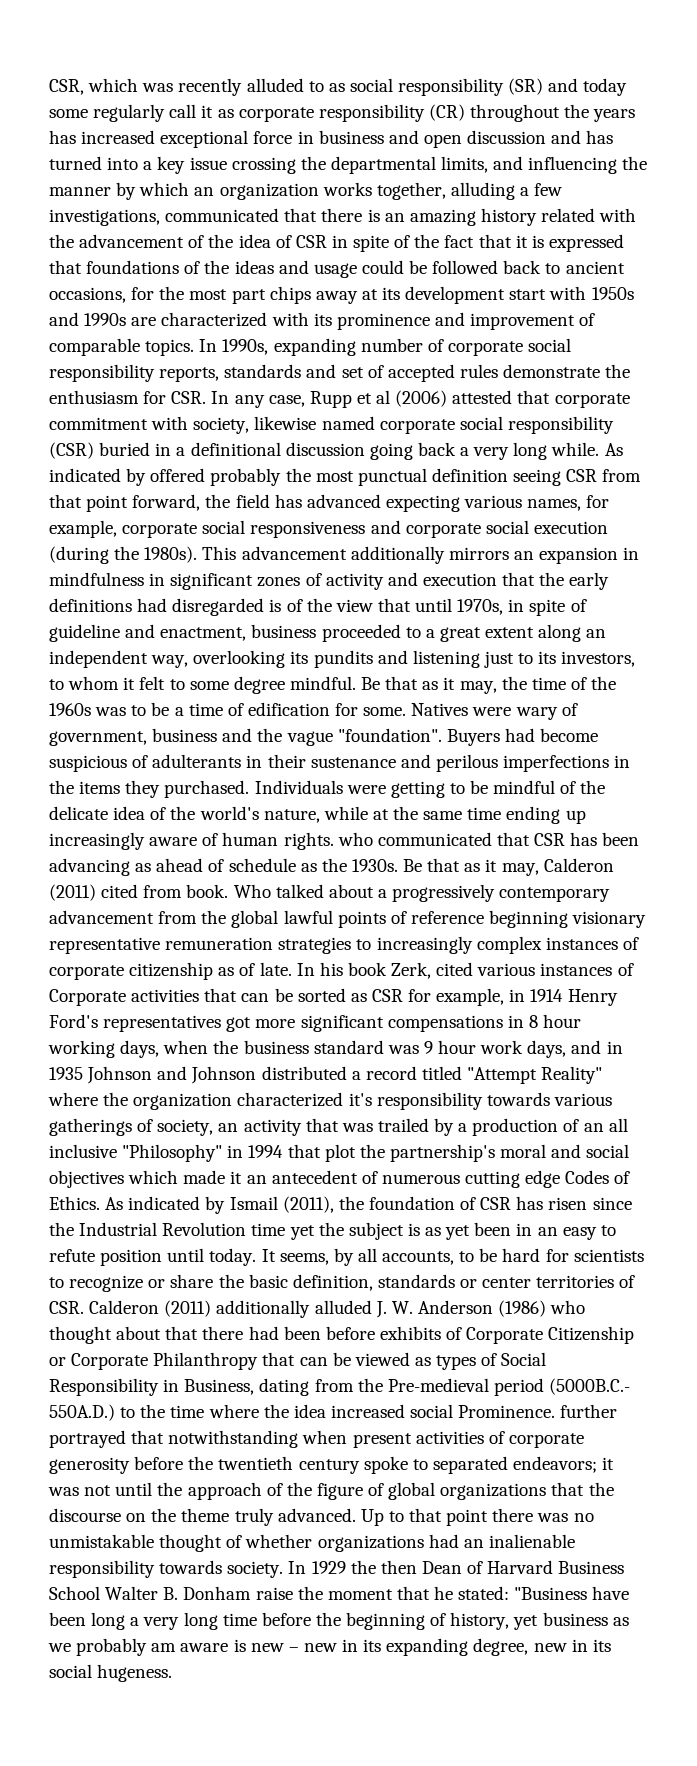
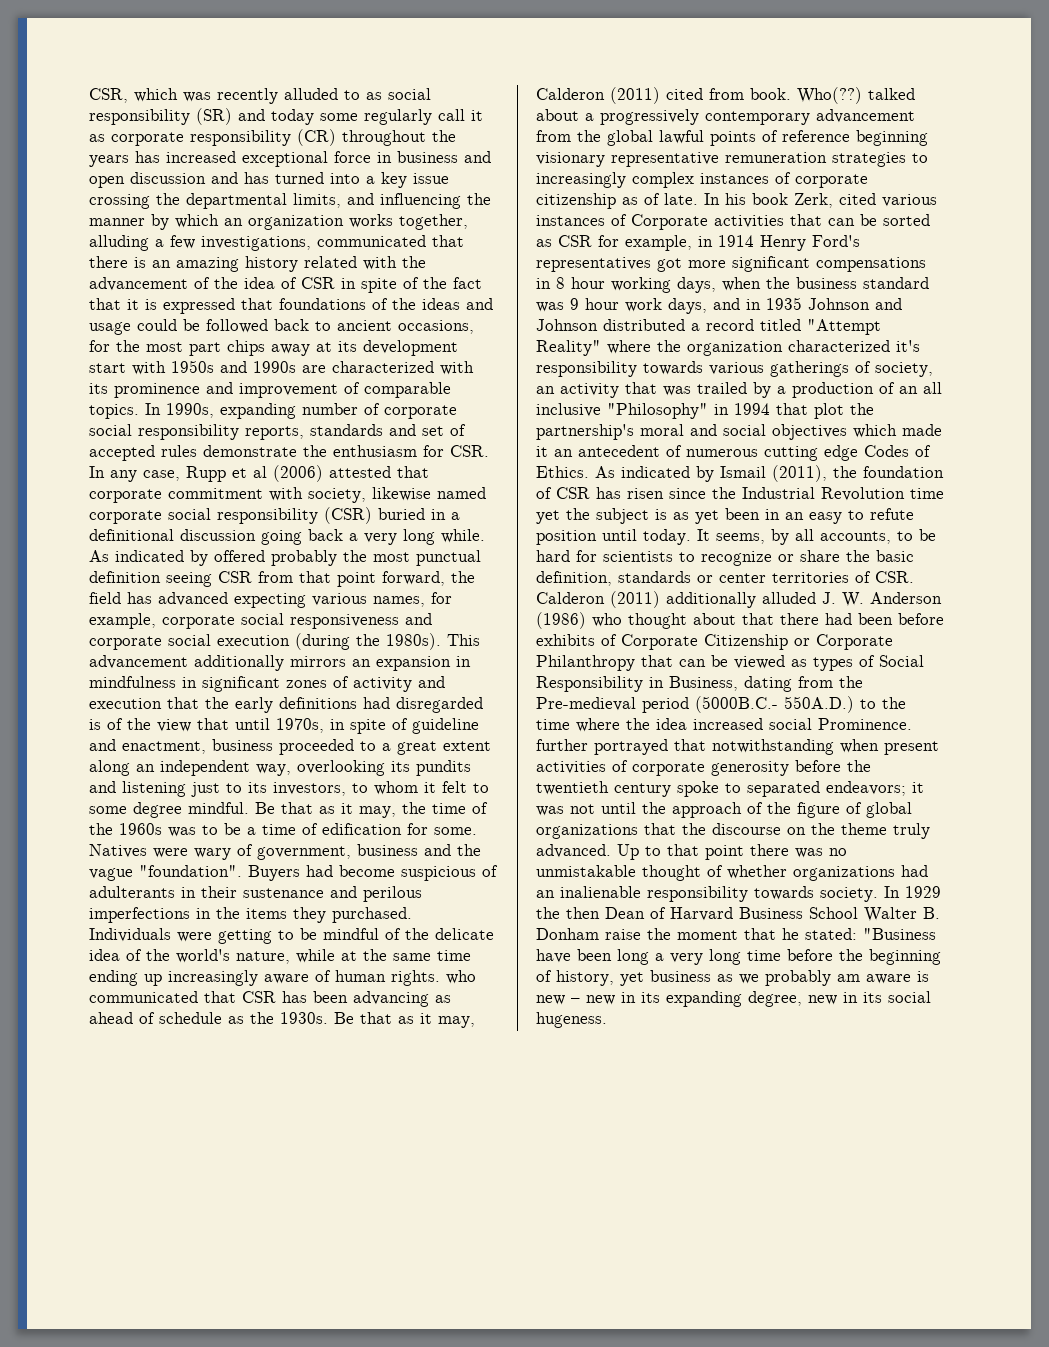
[233,884,271,898] Who -> [797,87,862,104] Who(??)

